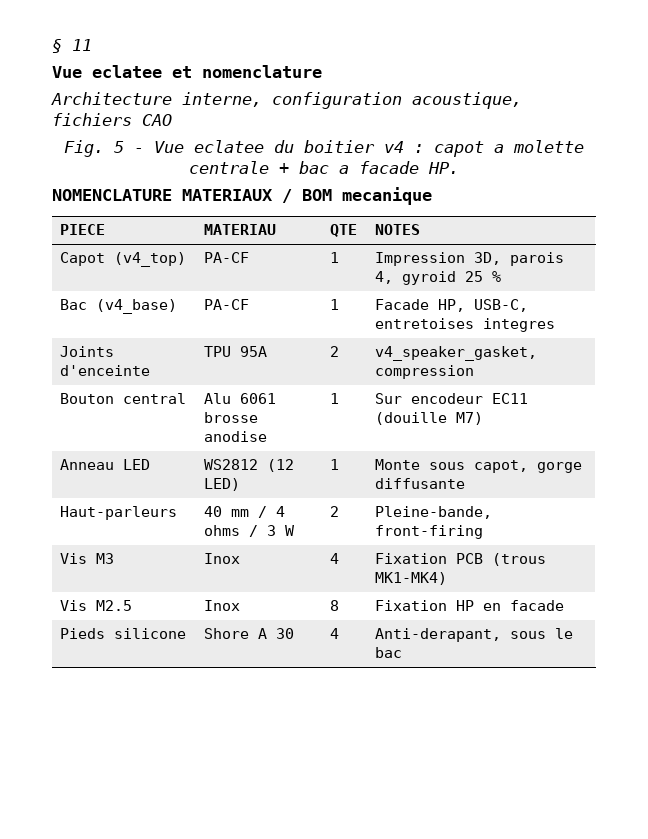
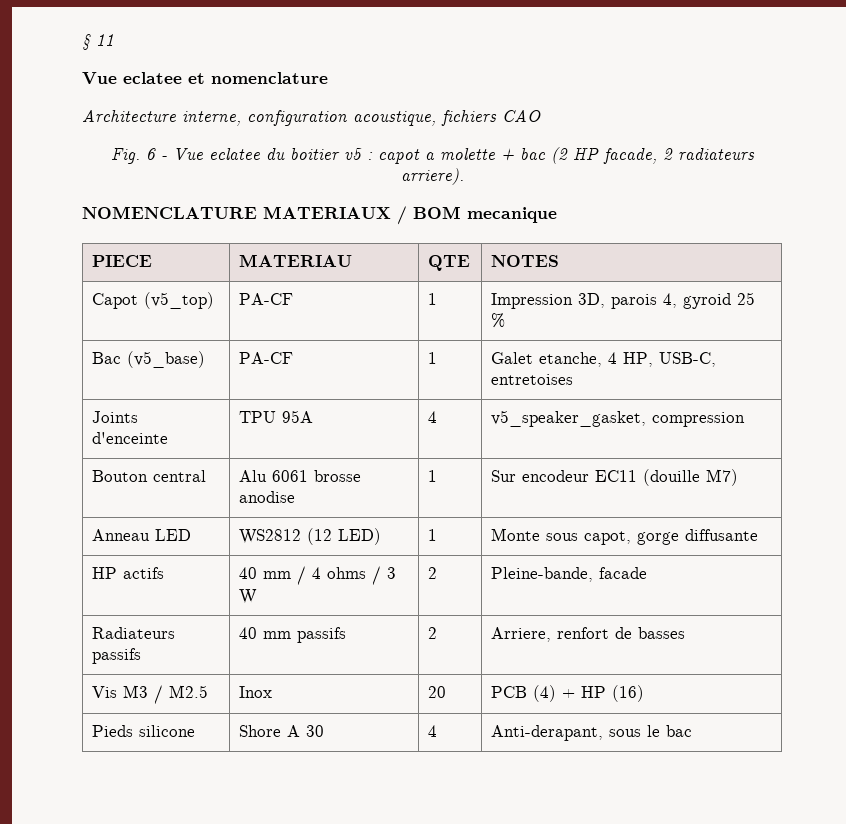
[114,141,124,153] 5 -> [145,148,156,160] 6
[384,141,404,153] v4 -> [343,148,362,160] v5
[189,161,269,174] centrale -> (495, 154) none
[339,161,459,174] a facade HP. -> [550,147,755,164] [400,168,464,185] (2 HP facade, 2 radiateurs arriere).
[114,252,187,267] (v4_top) -> [144,292,215,309] (v5_top)
[96,299,178,314] [204,299,250,310] [330,299,340,310] [375,299,430,310] (v4_base) | PA-CF | 1 | Facade -> [127,351,206,368] [239,352,294,364] [428,352,438,364] [491,352,618,367] (v5_base) | PA-CF | 1 | Galet etanche, 4
[483,318,556,332] integres -> (574, 379) none
[330,346,340,357] [375,346,538,361] 2 | v4_speaker_gasket, -> [428,411,438,423] [491,410,647,427] 4 | v5_speaker_gasket,
[60,506,178,520] Haut-parleurs -> [92,567,165,579] HP actifs
[375,525,484,539] [60,553,115,564] [204,553,241,564] [330,553,340,564] [375,553,547,566] [375,572,448,585] [60,600,133,611] [204,600,241,611] [330,600,340,611] [375,600,565,611] front-firing // Vis M3 | Inox | 4 | Fixation PCB (trous MK1-MK4) // Vis M2.5 | Inox | 8 | Fixation HP en facade -> [599,567,648,579] [92,627,176,639] [92,648,142,664] [239,627,347,643] [428,627,438,639] [491,627,686,642] [92,685,209,704] [239,686,273,698] [428,686,447,698] [491,685,645,702] facade // Radiateurs passifs | 40 mm passifs | 2 | Arriere, renfort de basses // Vis M3 / M2.5 | Inox | 20 | PCB (4) + HP (16)

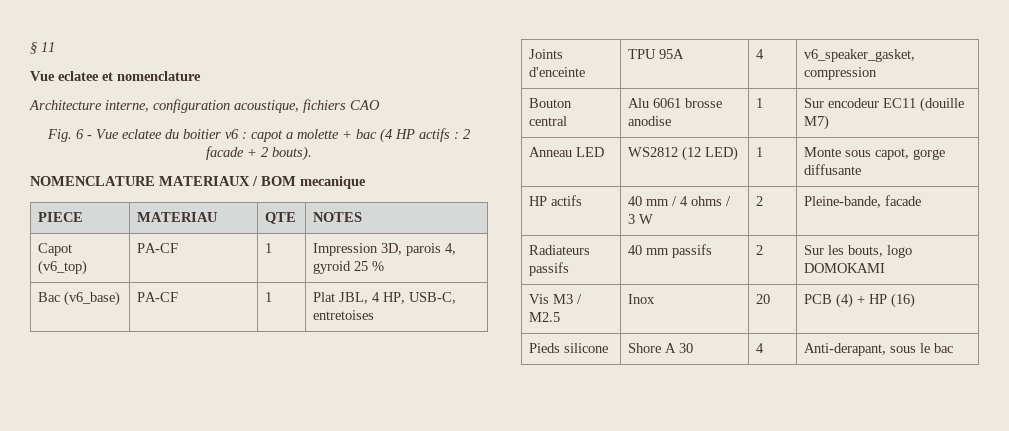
[343,148,362,160] v5 -> [225,129,239,139] v6
[550,147,755,164] [400,168,464,185] (2 HP facade, 2 radiateurs arriere). -> [380,128,470,143] [206,146,312,161] (4 HP actifs : 2 facade + 2 bouts).
[144,292,215,309] (v5_top) -> [38,260,88,275] (v6_top)
[127,351,206,368] [239,352,294,364] [428,352,438,364] [491,352,603,367] (v5_base) | PA-CF | 1 | Galet etanche, -> [64,291,121,306] [137,292,179,302] [265,292,273,302] [313,292,369,304] (v6_base) | PA-CF | 1 | Plat JBL,
[491,410,647,427] v5_speaker_gasket, -> [804,49,916,62] v6_speaker_gasket,
[491,627,686,642] Arriere, renfort de basses -> [804,245,913,258] [804,263,886,273] Sur les bouts, logo DOMOKAMI

